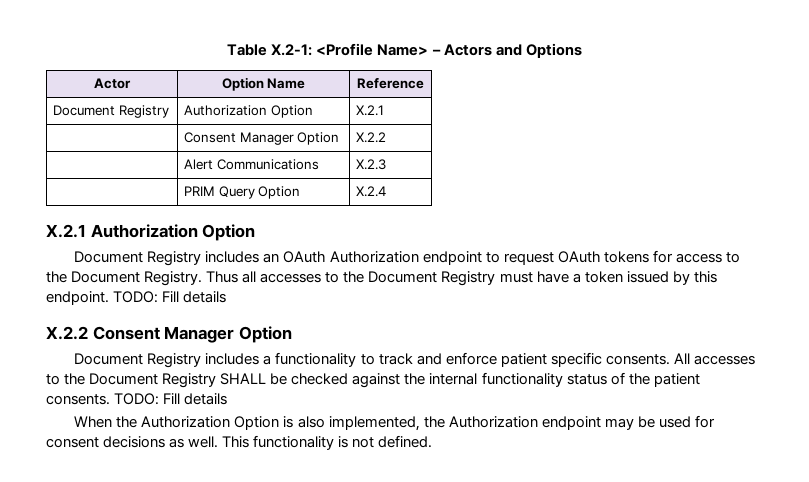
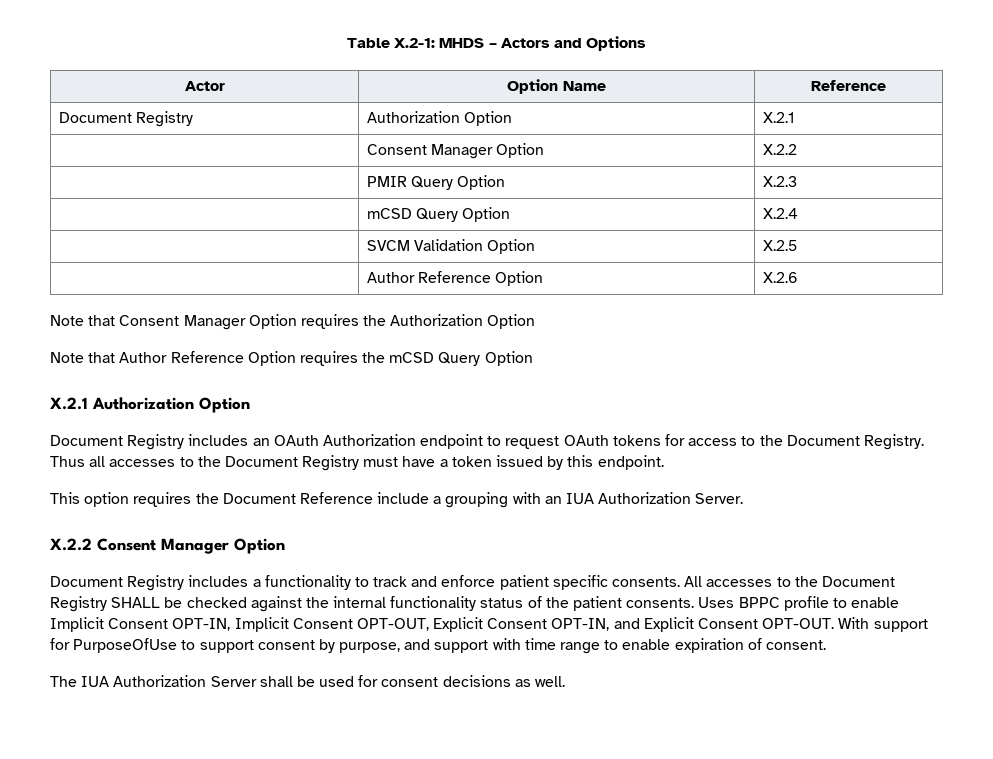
[316,43,429,56] <Profile Name> -> [439,38,485,48] MHDS
[183,159,319,170] Alert Communications -> [366,175,506,190] PMIR Query Option
[183,186,215,196] PRIM -> [366,208,412,219] mCSD
(386, 191) none -> [366,239,536,254] [762,240,797,251] [366,271,544,286] [762,272,798,283] [50,314,536,330] [50,351,533,366] // | SVCM Validation Option | X.2.5 // | Author Reference Option | X.2.6 // Note that Consent Manager Option requires the Authorization Option // Note that Author Reference Option requires the mCSD Query Option
[113,291,227,303] TODO: Fill details -> [50,492,744,508] // This option requires the Document Reference include a grouping with an IUA Authorization Server.
[114,393,228,405] [74,416,634,431] TODO: Fill details // When the Authorization Option is also implemented, the Authorization endpoint may -> [698,596,900,611] [50,617,928,632] [50,638,826,654] [50,675,293,687] Uses BPPC profile to enable Implicit Consent OPT-IN, Implicit Consent OPT-OUT, Explicit Consent OPT-IN, and Explicit Consent OPT-OUT. With support for PurposeOfUse to support consent by purpose, and support with time range to enable expiration of consent. // The IUA Authorization Server shall
[222,435,433,450] This functionality is not defined. -> (566, 681) none

